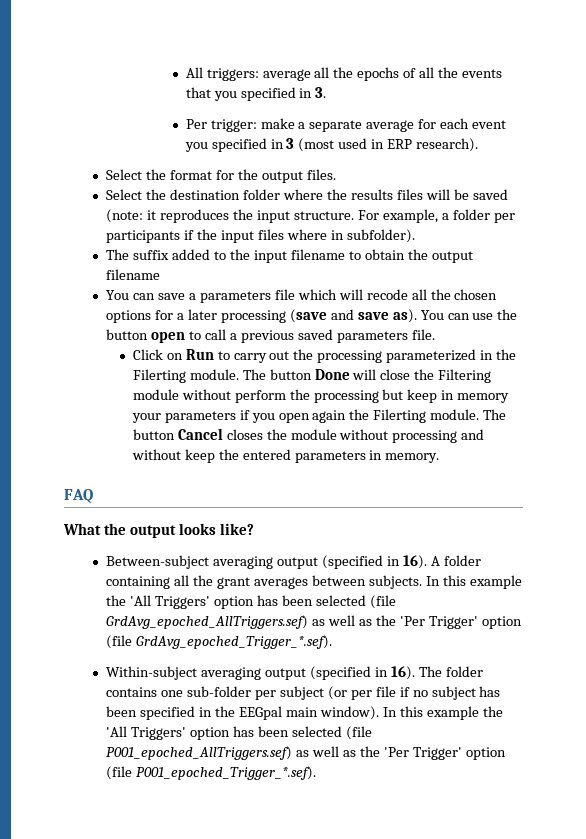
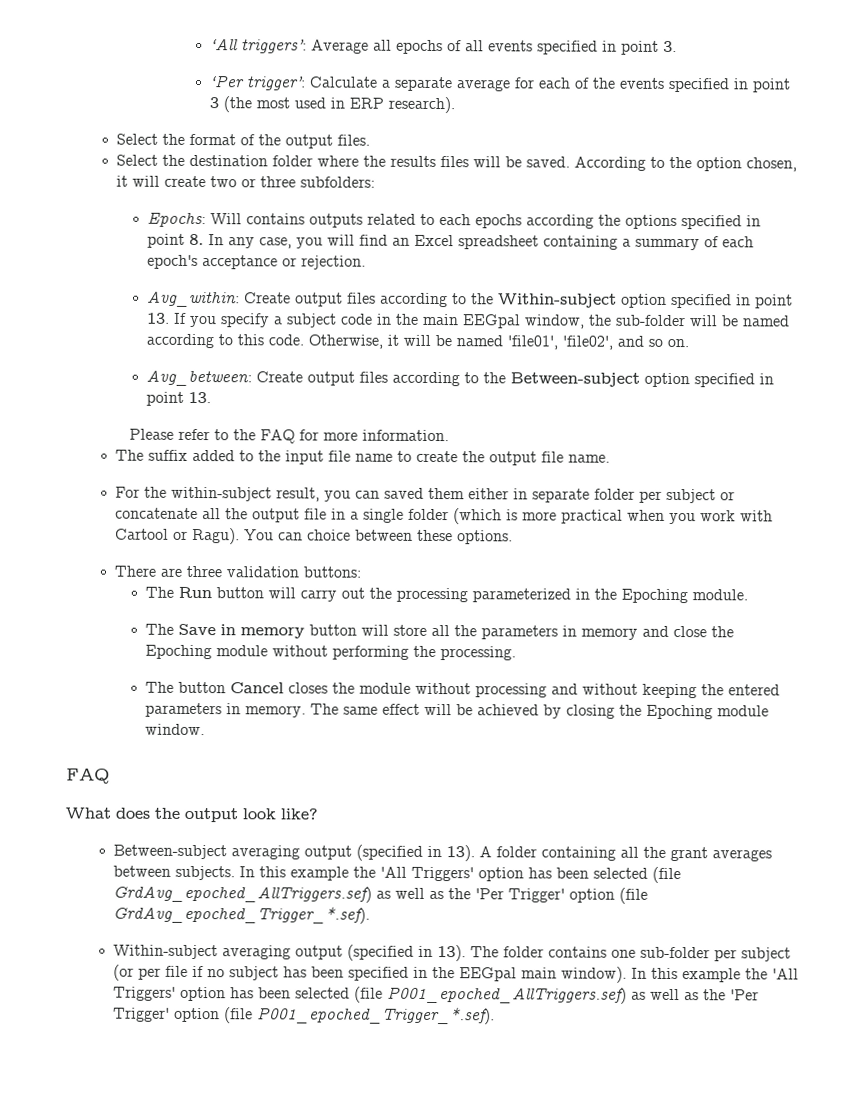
[185,67,502,81] [185,87,313,101] All triggers: average all the epochs of all the events that you specified in -> [210,39,660,55] ‘All triggers’: Average all epochs of all events specified in point
[185,118,295,132] Per trigger: make -> [209,75,379,91] ‘Per trigger’: Calculate
[472,120,507,129] [184,138,335,152] event you specified in 3 (most -> [574,77,792,93] [209,96,291,113] of the events specified in point 3 (the most
[216,170,235,180] for -> [240,134,256,146] of
[472,189,508,200] [106,209,515,223] [106,229,415,243] saved (note: it reproduces the input structure. For example, a folder per participants if the input files where in subfolder). -> [526,156,798,172] [116,175,376,188] [147,212,762,230] [147,233,755,251] [147,254,367,270] [147,291,794,309] [146,312,791,329] [146,333,690,350] [146,370,775,388] [146,391,212,406] [128,428,449,444] saved. According to the option chosen, it will create two or three subfolders: // Epochs: Will contains outputs related to each epochs according the options specified in point 8. In any case, you will find an Excel spreadsheet containing a summary of each epoch's acceptance or rejection. // Avg_within: Create output files according to the Within-subject option specified in point 13. If you specify a subject code in the main EEGpal window, the sub-folder will be named according to this code. Otherwise, it will be named 'file01', 'file02', and so on. // Avg_between: Create output files according to the Between-subject option specified in point 13. // Please refer to the FAQ for more information.
[290,249,473,263] [106,269,161,280] [106,289,498,303] [106,309,518,323] [106,329,435,343] [132,349,230,360] filename to obtain the output filename // You can save a parameters file which will recode all the chosen options for a later processing (save and save as). You can use the button open to call a previous saved parameters file. // Click on Run to -> [328,450,611,466] [115,486,736,504] [115,507,774,525] [115,527,514,545] [114,565,362,578] [145,586,297,599] file name to create the output file name. // For the within-subject result, you can saved them either in separate folder per subject or concatenate all the output file in a single folder (which is more practical when you work with Cartool or Ragu). You can choice between these options. // There are three validation buttons: // The Run button will
[132,369,377,383] Filerting module. The button Done will -> [621,588,749,604] [145,623,670,640] Epoching module. // The Save in memory button will store all the parameters in memory and
[438,369,492,383] [132,389,510,403] [131,409,480,423] Filtering module without perform the processing but keep in memory your parameters if you open again the Filerting module. -> [145,644,517,661] Epoching module without performing the processing. //
[184,449,215,463] keep -> [642,683,698,699] keeping
(440, 458) none -> [310,703,770,720] [145,723,206,736] The same effect will be achieved by closing the Epoching module window.
[103,523,216,538] the output looks -> [115,807,276,823] does the output look
[402,555,427,569] 16). -> [446,845,476,862] 13).
[390,666,415,680] 16). -> [437,945,467,962] 13).

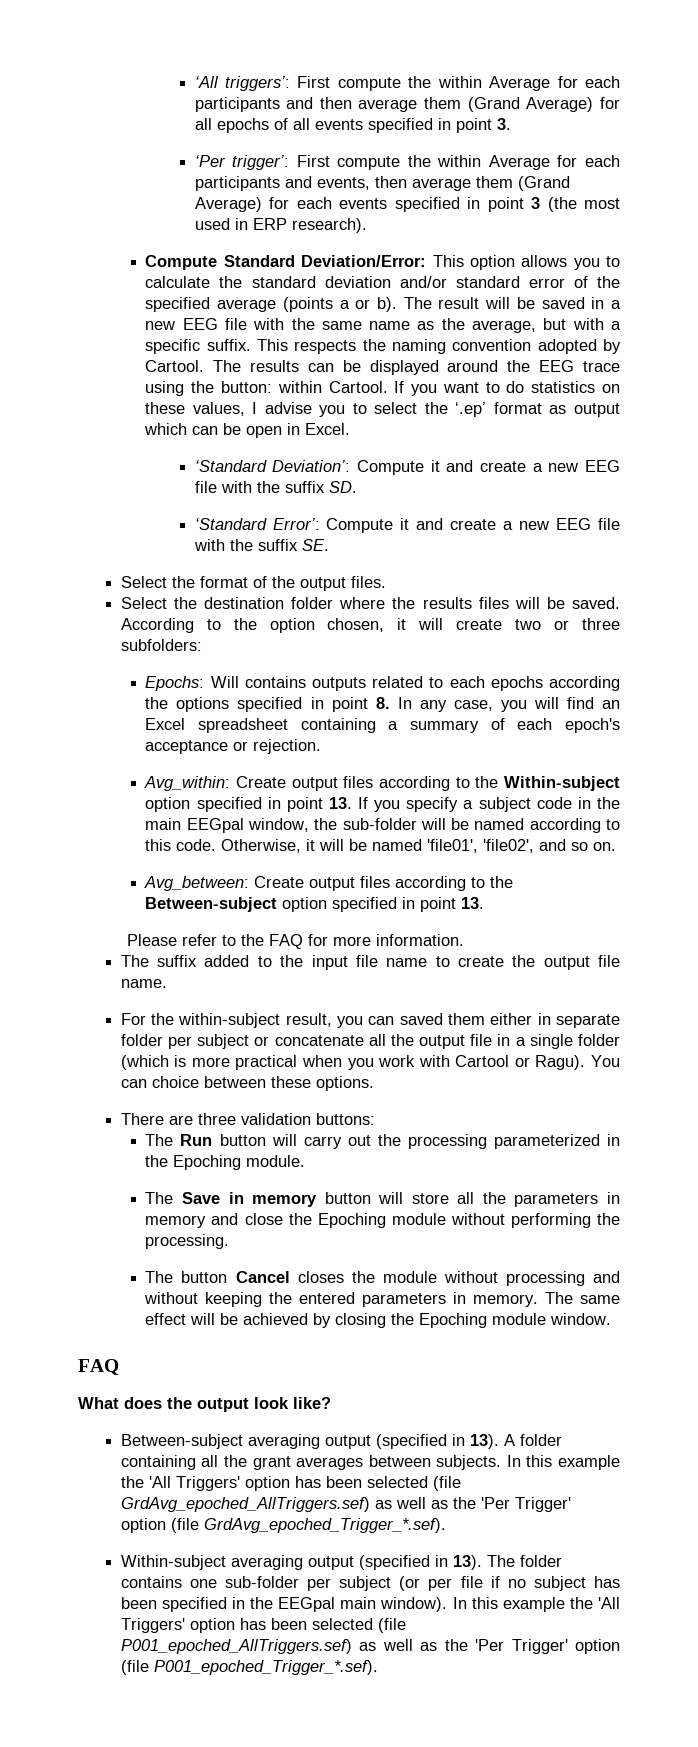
[311,39,370,54] Average -> [297,76,620,91] [194,97,620,112] First compute the within Average for each participants and then average them (Grand Average) for
[309,76,617,92] Calculate a separate average for each of the -> [296,155,620,170] [194,176,570,191] [194,197,332,212] First compute the within Average for each participants and events, then average them (Grand Average) for each
(456, 105) none -> [145,255,620,270] [145,276,621,288] [145,297,621,312] [145,318,622,333] [145,339,622,354] [145,360,620,375] [145,381,620,396] [145,402,620,417] [144,423,351,438] [194,460,620,475] [194,481,357,493] [194,518,620,533] [193,539,329,551] // Compute Standard Deviation/Error: This option allows you to calculate the standard deviation and/or standard error of the specified average (points a or b). The result will be saved in a new EEG file with the same name as the average, but with a specific suffix. This respects the naming convention adopted by Cartool. The results can be displayed around the EEG trace using the button: within Cartool. If you want to do statistics on these values, I advise you to select the ‘.ep’ format as output which can be open in Excel. // ‘Standard Deviation’: Compute it and create a new EEG file with the suffix SD. // ‘Standard Error’: Compute it and create a new EEG file with the suffix SE.

